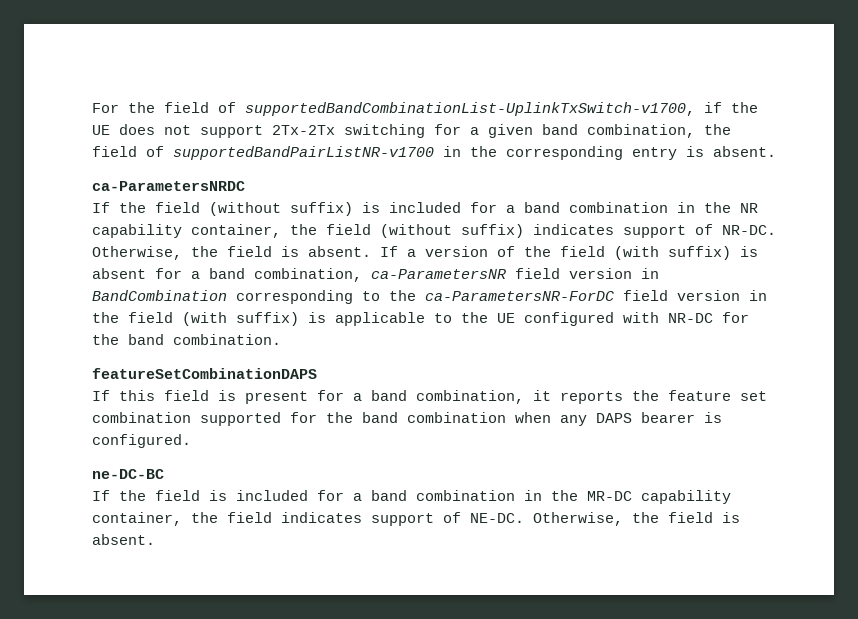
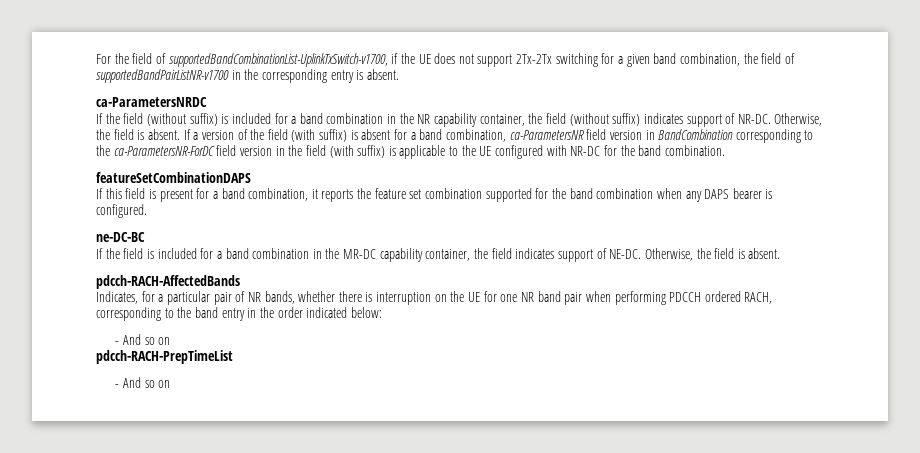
(155, 539) none -> [96,275,240,289] [96,291,773,305] [96,307,382,321] [115,334,171,345] [96,350,233,364] [115,377,171,388] // pdcch-RACH-AffectedBands // Indicates, for a particular pair of NR bands, whether there is interruption on the UE for one NR band pair when performing PDCCH ordered RACH, corresponding to the band entry in the order indicated below: // - And so on // pdcch-RACH-PrepTimeList // - And so on

